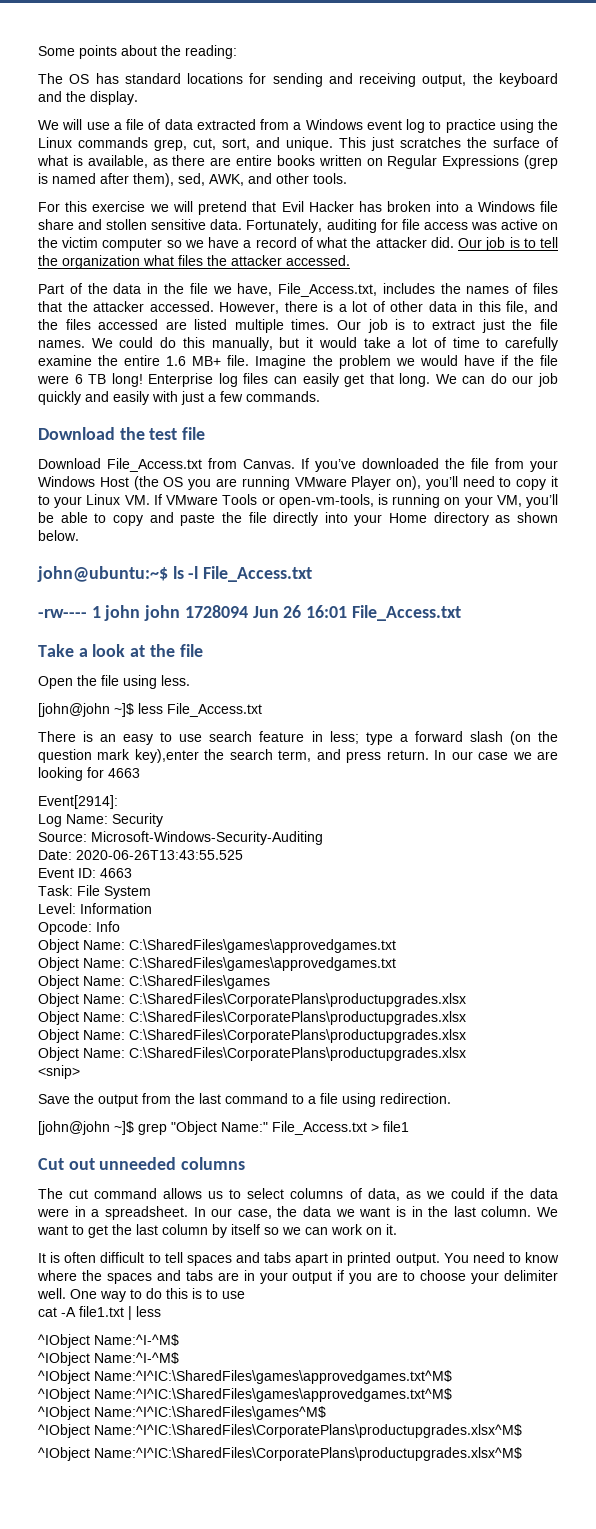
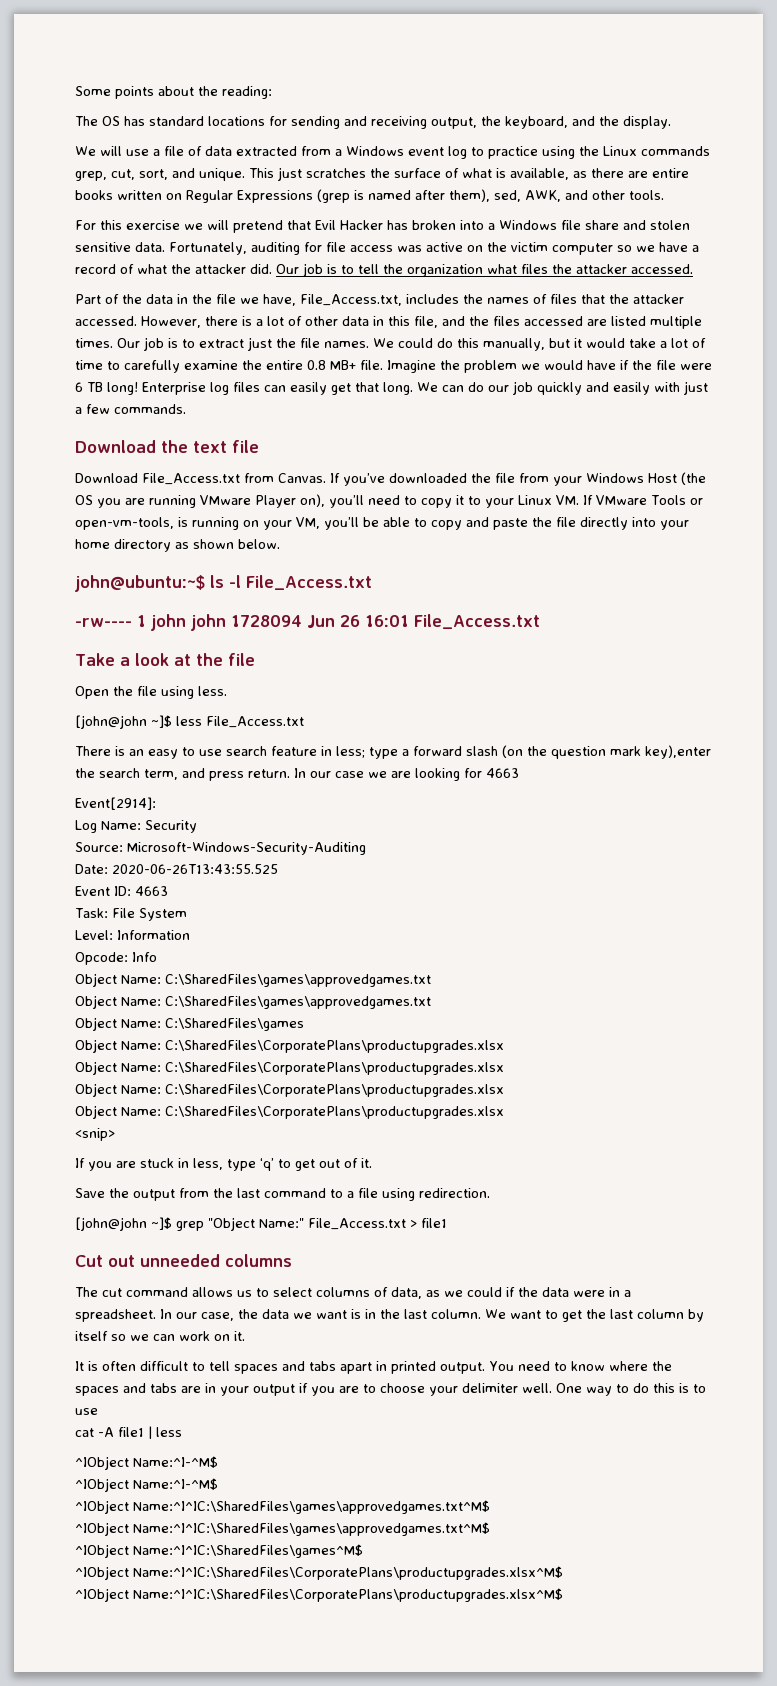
[498,73,558,87] keyboard -> [505,116,568,129] keyboard,
[106,219,148,230] stollen -> [650,220,690,230] stolen
[166,356,187,366] 1.6 -> [307,360,326,370] 0.8
[149,428,178,440] test -> [193,441,227,453] text
[389,513,428,523] Home -> [75,539,110,549] home
(80, 1072) none -> [75,1158,372,1171] // If you are stuck in less, type ‘q’ to get out of it.
[79,1306,124,1317] file1.txt -> [118,1427,144,1437] file1

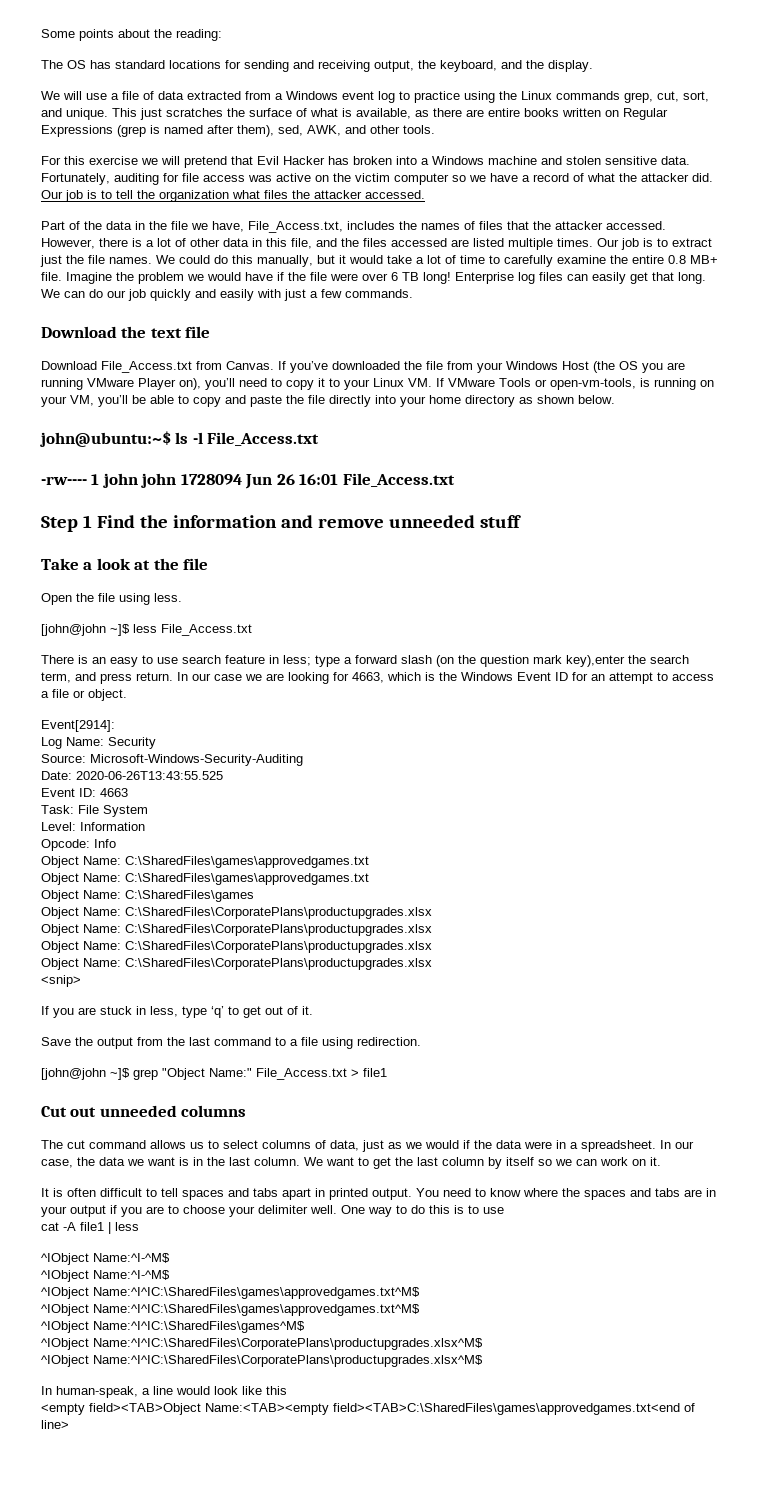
[561,220,619,230] file share -> [488,156,537,165] machine
(712, 366) none -> [362,273,388,281] over
(540, 621) none -> [41,515,521,532] // Step 1 Find the information and remove unneeded stuff
[486,768,519,778] 4663 -> [352,672,714,684] [41,689,127,701] 4663, which is the Windows Event ID for an attempt to access a file or object.
(422, 1293) none -> [362,1140,384,1152] just
[467,1287,502,1297] could -> [425,1140,459,1149] would
(563, 1595) none -> [41,1386,287,1398] [41,1403,695,1415] [41,1420,69,1429] // In human-speak, a line would look like this // <empty field><TAB>Object Name:<TAB><empty field><TAB>C:\SharedFiles\games\approvedgames.txt<end of line>

